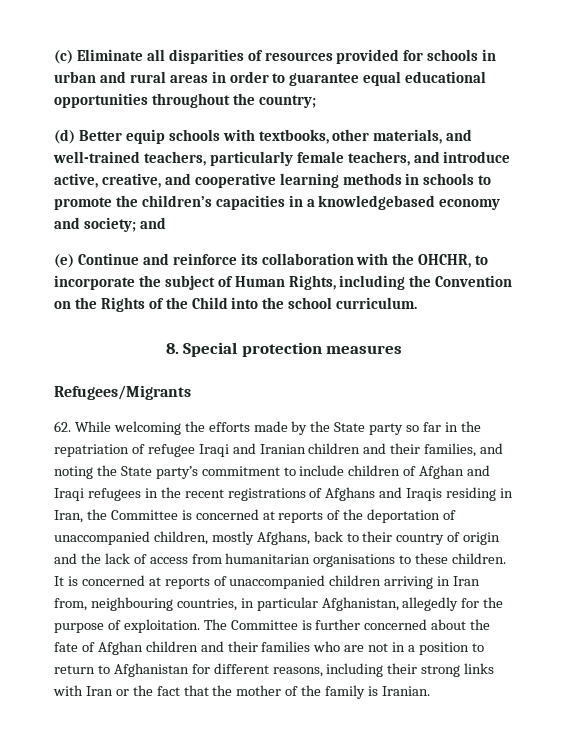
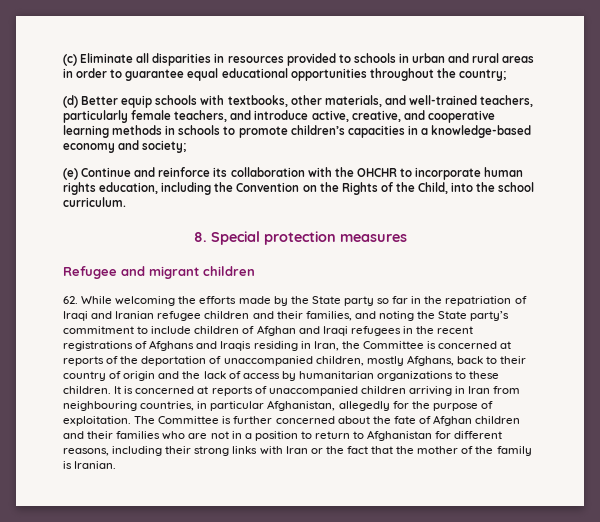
[247,50,263,61] of -> [214,53,225,63] in
[403,50,424,61] for -> [338,54,351,63] to
[115,195,138,207] the -> (288, 132) none
[318,195,436,210] knowledgebased -> [431,125,532,138] knowledge-based
[139,217,166,229] and -> (187, 146) none
[418,254,472,268] OHCHR, -> [356,168,397,177] OHCHR
[138,275,336,290] the subject of Human Rights, -> [484,167,524,177] [63,182,159,195] human rights education,
[191,297,228,309] Child -> [418,182,449,194] Child,
[54,385,191,400] Refugees/Migrants -> [63,266,255,279] Refugee and migrant children
[147,444,195,457] refugee -> (527, 300) none
(306, 449) none -> [157,311,202,321] refugee
[191,553,396,567] from humanitarian organisations -> [281,371,454,381] by humanitarian organizations
[54,598,87,611] from, -> [493,386,521,394] from

